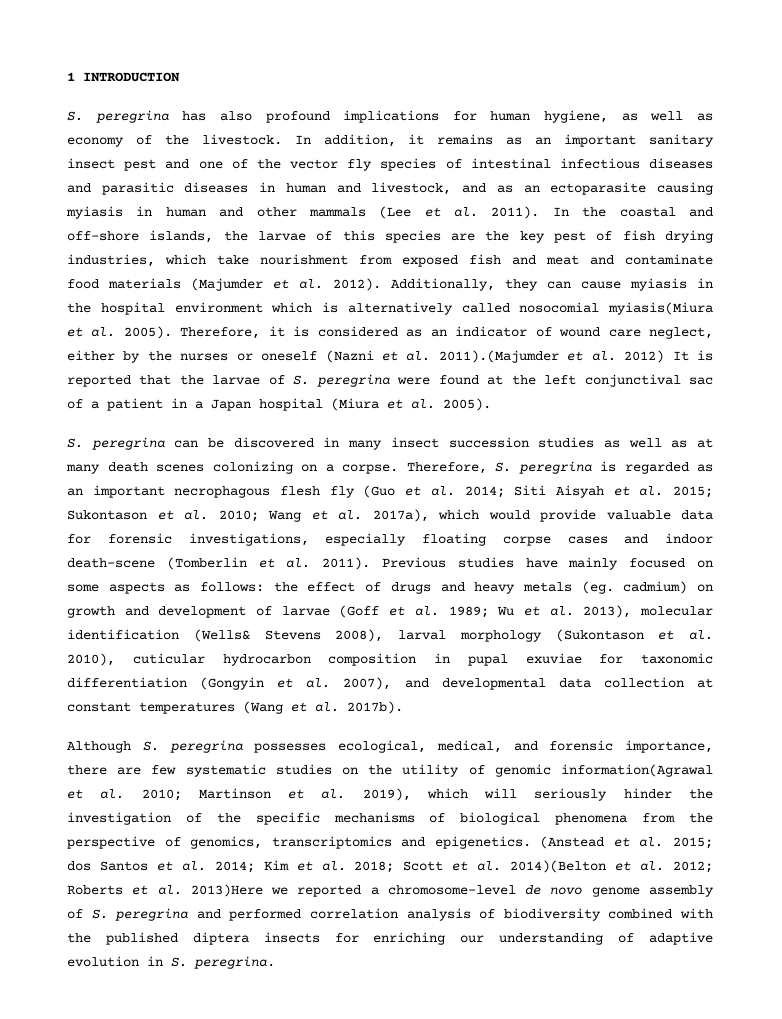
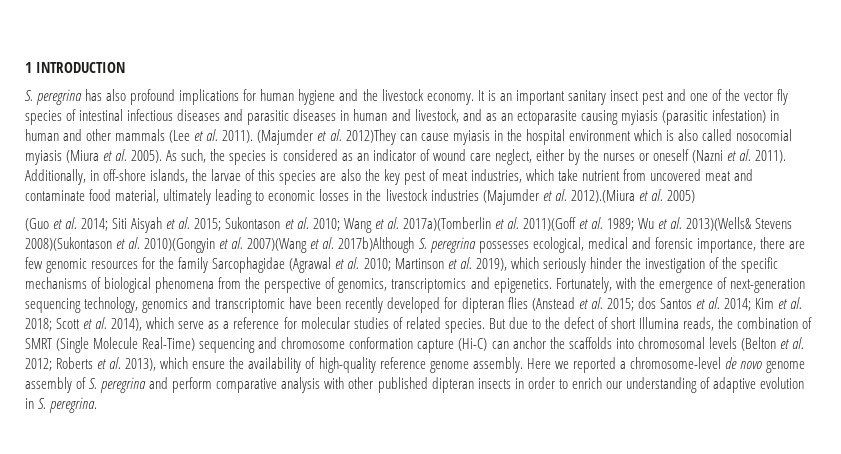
[544,110,713,123] [67,134,523,147] hygiene, as well as economy of the livestock. In addition, it remains as -> [298,89,496,105] hygiene and the livestock economy. It is
(123, 212) none -> [661,109,766,125] (parasitic infestation)
[552,207,713,217] [67,230,713,243] [67,254,713,267] [67,278,538,291] In the coastal and off-shore islands, the larvae of this species are the key pest of fish drying industries, which take nourishment from exposed fish and meat and contaminate food materials (Majumder et al. 2012). Additionally, they -> [257,129,396,145] (Majumder et al. 2012)They
[347,302,453,315] alternatively -> [678,129,699,141] also
[608,302,713,315] [67,326,285,339] myiasis(Miura et al. 2005). Therefore, it -> [25,149,267,165] myiasis (Miura et al. 2005). As such, the species
[438,350,714,363] [67,374,713,387] [67,398,491,411] [67,437,714,450] [66,461,713,474] [67,485,355,498] 2011).(Majumder et al. 2012) It is reported that the larvae of S. peregrina were found at the left conjunctival sac of a patient in a Japan hospital (Miura et al. 2005). // S. peregrina can be discovered in many insect succession studies as well as at many death scenes colonizing on a corpse. Therefore, S. peregrina is regarded as an important necrophagous flesh fly -> [755,150,787,163] [25,169,754,185] [25,189,695,205] 2011). Additionally, in off-shore islands, the larvae of this species are also the key pest of meat industries, which take nutrient from uncovered meat and contaminate food material, ultimately leading to economic losses in the livestock industries (Majumder et al. 2012).(Miura et al. 2005) //
[372,509,713,522] [67,533,713,546] [67,557,713,570] [67,581,713,594] [67,605,380,618] 2017a), which would provide valuable data for forensic investigations, especially floating corpse cases and indoor death-scene (Tomberlin et al. 2011). Previous studies have mainly focused on some aspects as follows: the effect of drugs and heavy metals (eg. cadmium) on growth and development of larvae (Goff -> [402,217,576,231] 2017a)(Tomberlin et al. 2011)(Goff
[583,605,713,618] [67,629,713,642] [67,653,713,666] [67,677,713,690] [67,701,403,714] [67,741,131,753] 2013), molecular identification (Wells& Stevens 2008), larval morphology (Sukontason et al. 2010), cuticular hydrocarbon composition in pupal exuviae for taxonomic differentiation (Gongyin et al. 2007), and developmental data collection at constant temperatures (Wang et al. 2017b). // Although -> [686,217,793,231] [25,237,415,253] 2013)(Wells& Stevens 2008)(Sukontason et al. 2010)(Gongyin et al. 2007)(Wang et al. 2017b)Although
[436,740,502,753] medical, -> [587,237,628,249] medical
[185,764,713,777] systematic studies on the utility of genomic information(Agrawal -> [46,257,332,273] genomic resources for the family Sarcophagidae (Agrawal
[484,788,518,799] will -> (539, 263) none
(531, 842) none -> [555,277,805,293] [25,297,528,313] Fortunately, with the emergence of next-generation sequencing technology, genomics and transcriptomic have been recently developed for dipteran flies
[510,860,607,873] 2014)(Belton -> [111,317,813,333] [25,337,776,353] 2014), which serve as a reference for molecular studies of related species. But due to the defect of short Illumina reads, the combination of SMRT (Single Molecule Real-Time) sequencing and chromosome conformation capture (Hi-C) can anchor the scaffolds into chromosomal levels (Belton
[190,884,263,897] 2013)Here -> [125,357,551,373] 2013), which ensure the availability of high-quality reference genome assembly. Here
[229,908,714,921] [67,932,446,945] performed correlation analysis of biodiversity combined with the published diptera insects for enriching -> [172,377,602,393] perform comparative analysis with other published dipteran insects in order to enrich

